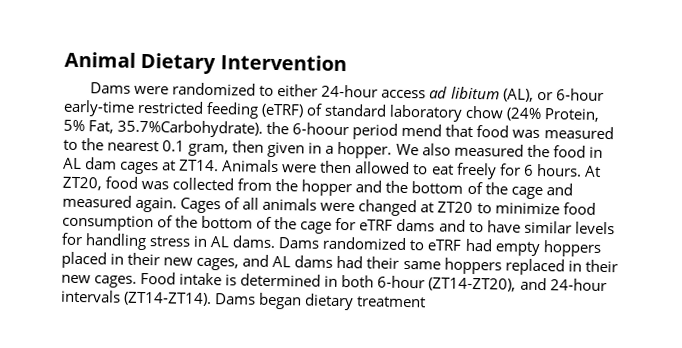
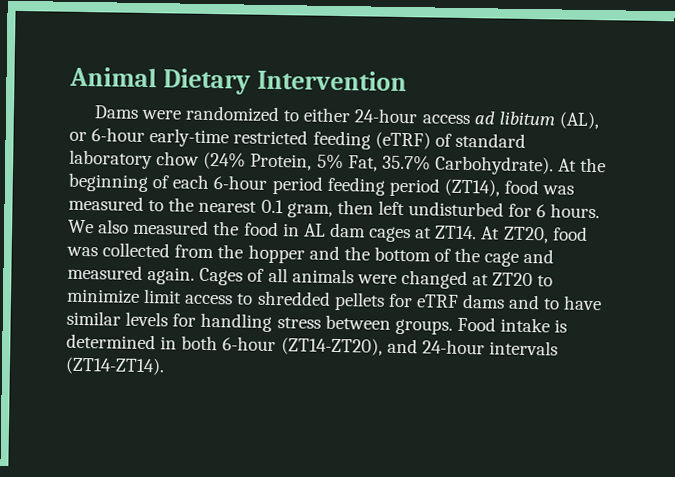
[117,119,474,140] 35.7%Carbohydrate). the 6-hoour period mend that -> [381,154,607,176] [68,172,500,197] 35.7% Carbohydrate). At the beginning of each 6-hour period feeding period (ZT14),
[267,141,393,159] given in a hopper. -> [377,200,601,219] left undisturbed for 6 hours.
[222,159,582,180] Animals were then allowed to eat freely for 6 hours. -> (478, 232) none
[562,202,596,215] [62,214,333,234] food consumption of the bottom of the cage -> [143,288,385,311] limit access to shredded pellets
[193,235,602,257] [61,251,618,276] [61,274,138,288] in AL dams. Dams randomized to eTRF had empty hoppers placed in their new cages, and AL dams had their same hoppers replaced in their new cages. -> [324,314,453,335] between groups.
[215,292,427,311] Dams began dietary treatment -> (165, 366) none

